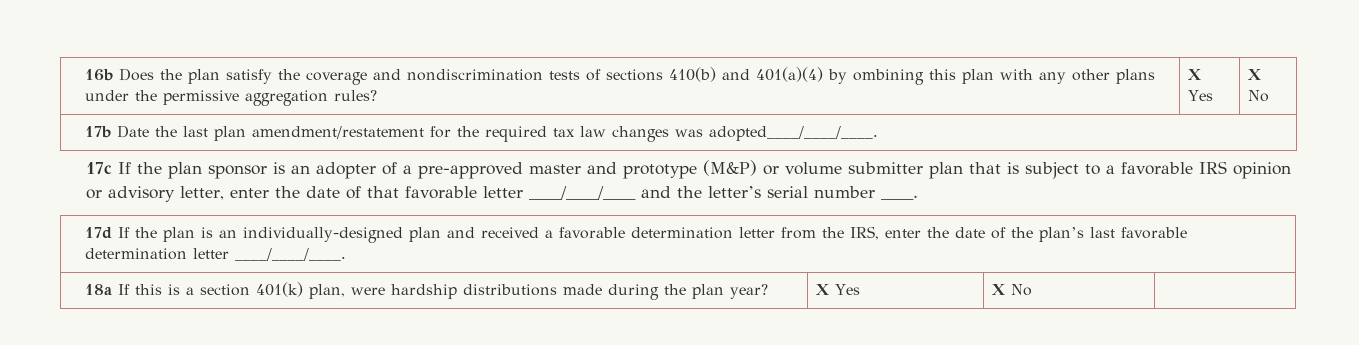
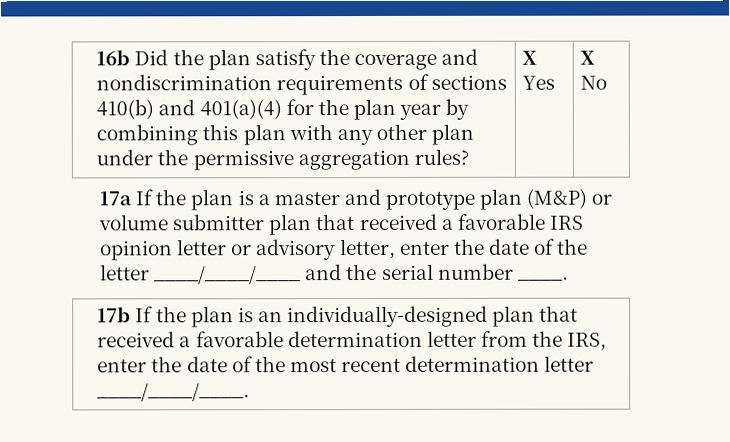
[118,68,154,81] Does -> [134,49,169,66] Did
[548,71,580,80] tests -> [276,74,404,96] requirements
[827,69,924,85] by ombining -> [285,98,470,121] [96,124,199,146] for the plan year by combining
[1115,69,1155,84] plans -> [431,123,475,145] plan
[84,125,878,142] [85,162,523,179] // 17b Date the last plan amendment/restatement for the required tax law changes was adopted____/____/____. // 17c If the plan sponsor is an adopter of a pre-approved -> [98,189,270,211] // 17a If the plan is a
(697, 171) none -> [479,188,523,210] plan
[1006,162,1100,179] is subject to -> [358,213,438,231] received
(1291, 170) none -> [177,239,228,256] letter
[366,186,477,199] that favorable -> [557,238,589,255] the
[707,186,761,198] letter’s -> (378, 272) none
[84,227,112,239] 17d -> [97,306,132,323] 17b
[446,227,475,238] and -> [539,305,579,322] that
[1038,227,1187,242] plan’s last favorable -> [289,358,402,373] most recent
[84,282,768,300] [816,284,861,295] [992,284,1033,296] // 18a If this is a section 401(k) plan, were hardship distributions made during the plan year? | X Yes | X No | -> (251, 392) none

